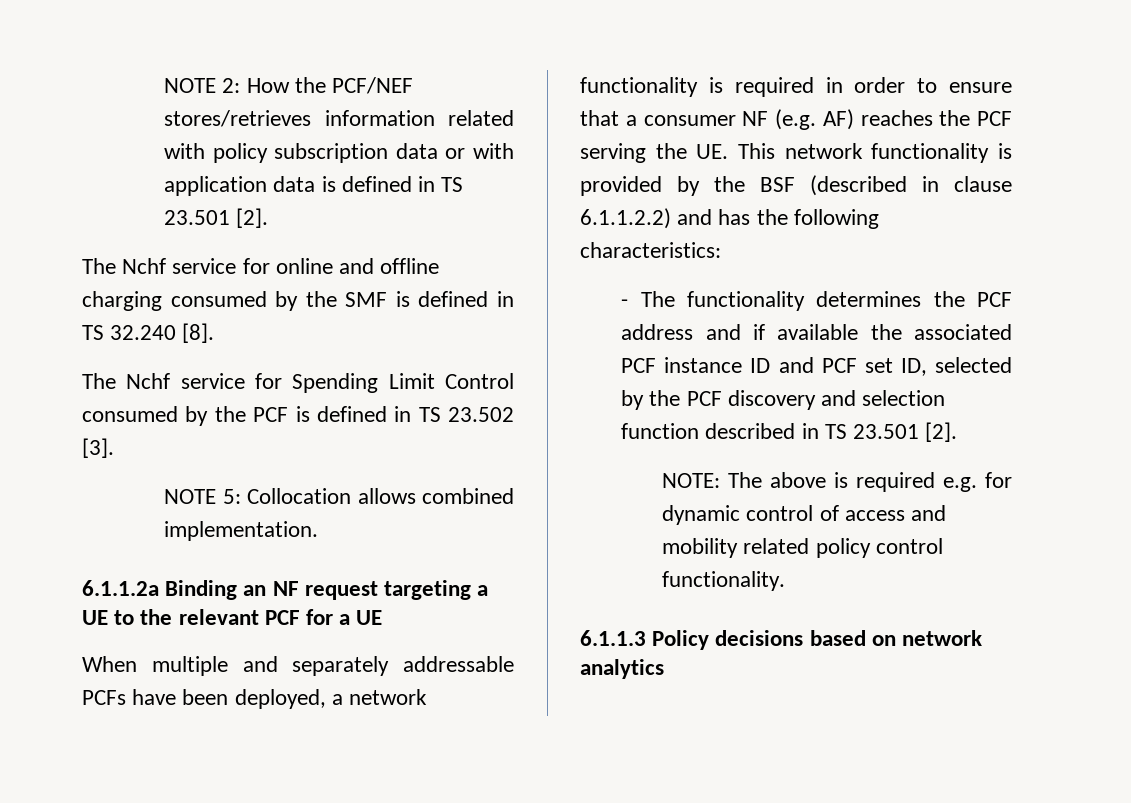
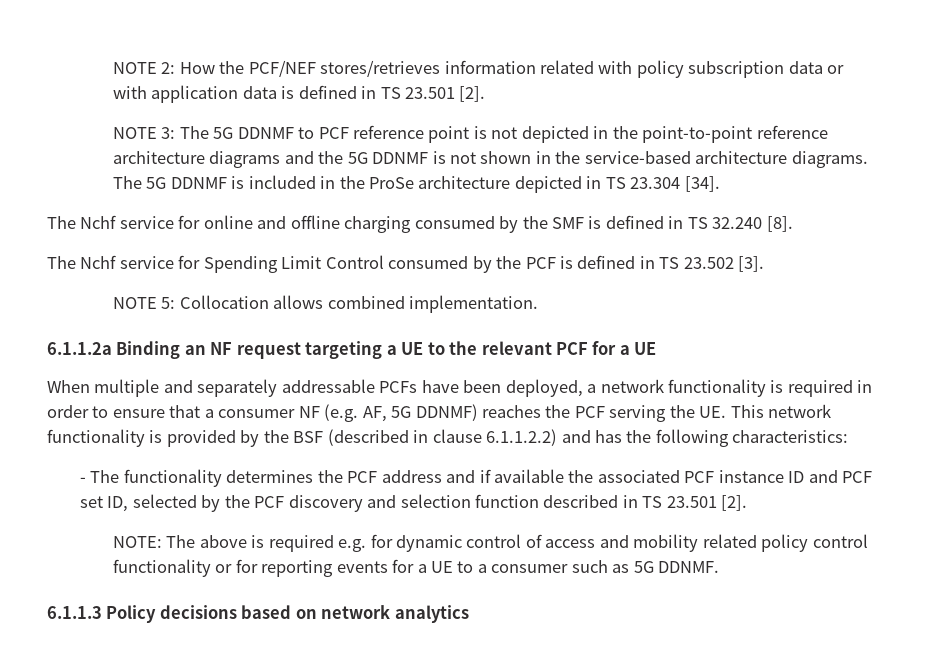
(269, 218) none -> [112,125,828,143] [112,151,868,168] [112,175,720,193] // NOTE 3: The 5G DDNMF to PCF reference point is not depicted in the point-to-point reference architecture diagrams and the 5G DDNMF is not shown in the service-based architecture diagrams. The 5G DDNMF is included in the ProSe architecture depicted in TS 23.304 [34].
[822,109,854,130] AF) -> [362,404,478,422] AF, 5G DDNMF)
[662,571,786,591] functionality. -> [112,559,720,577] functionality or for reporting events for a UE to a consumer such as 5G DDNMF.

